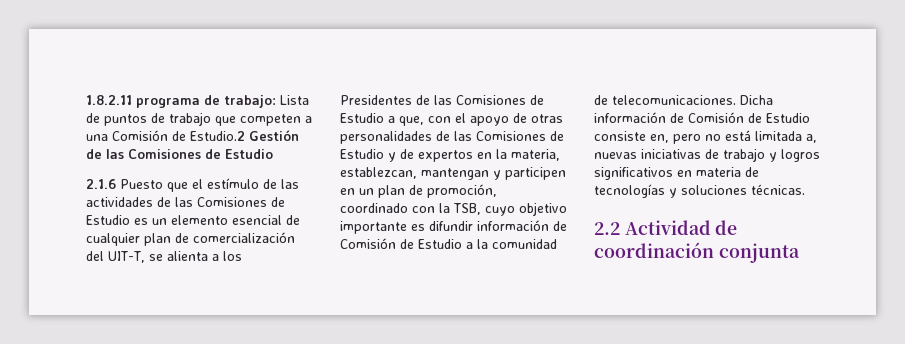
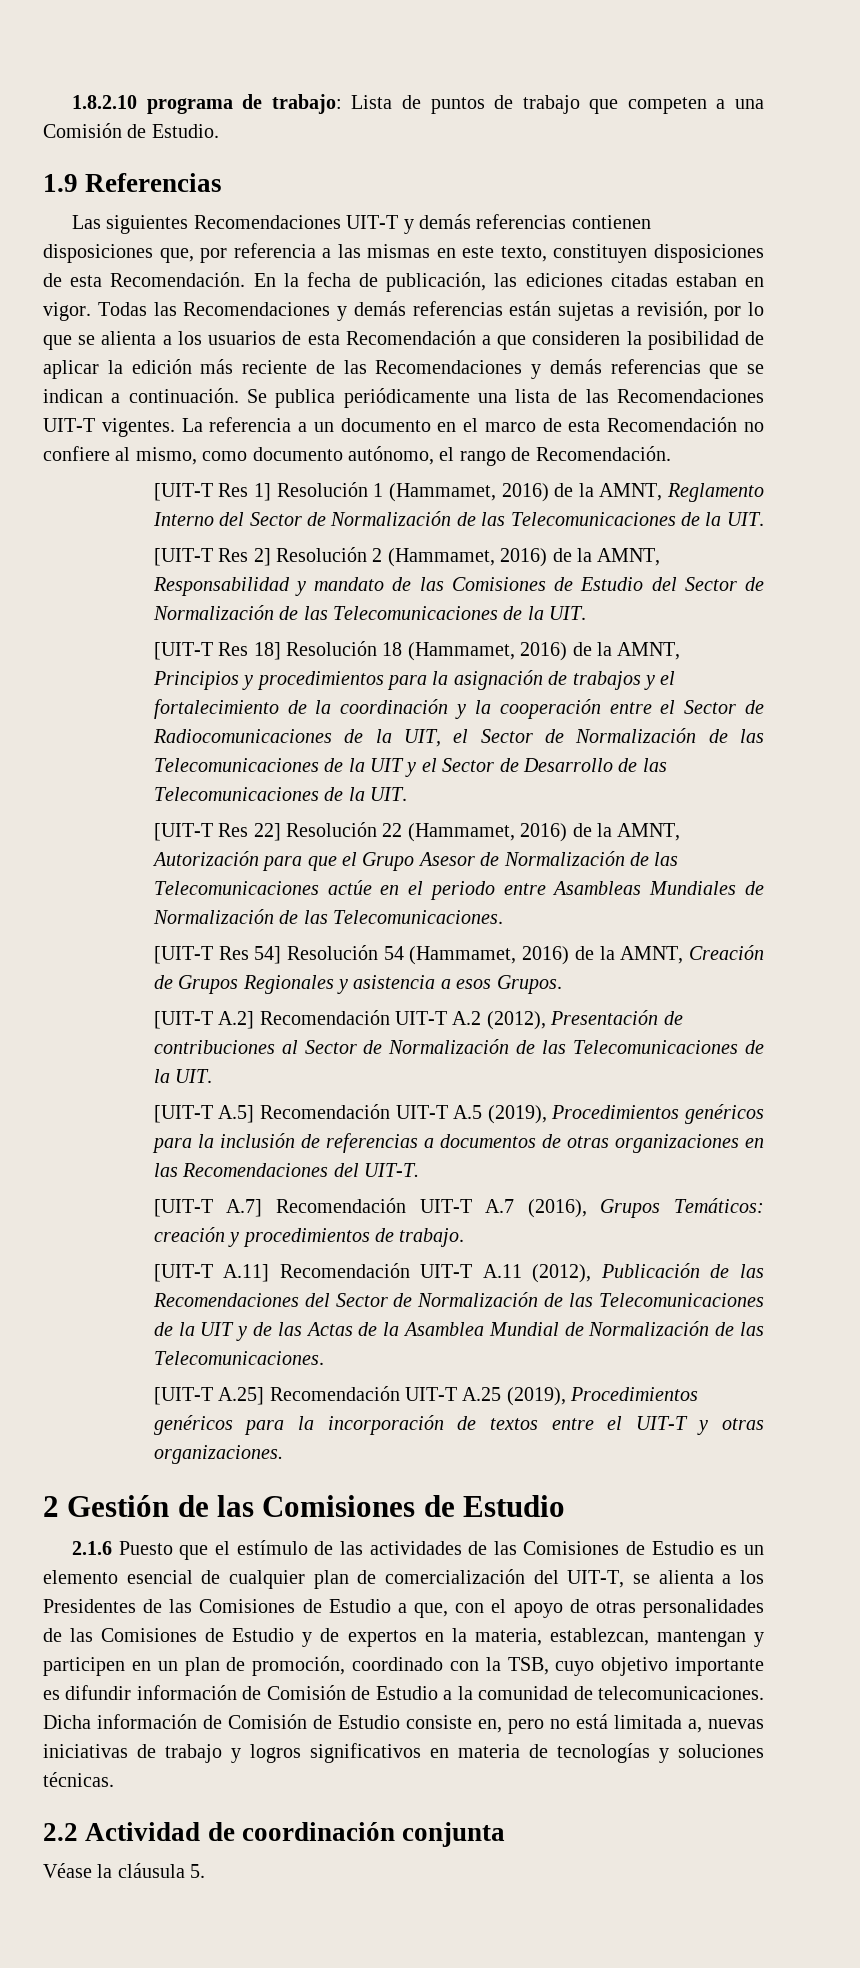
[86,95,132,105] 1.8.2.11 -> [71,95,137,109] 1.8.2.10
[190,131,245,141] Estudio.2 -> [151,124,219,138] [43,173,223,192] [71,214,651,234] [43,243,765,263] [43,272,764,292] [43,301,764,321] [43,330,764,350] [43,359,764,379] [43,388,764,408] [43,417,764,437] [43,446,671,466] [153,482,764,502] [152,511,764,526] [153,547,661,567] [152,577,765,596] [152,605,587,620] [153,641,681,661] [152,670,676,690] [153,699,764,719] [152,728,765,747] [153,758,667,777] [153,787,407,801] [153,822,681,842] [151,851,679,871] [153,880,765,900] [152,909,503,924] [153,945,765,965] [153,975,562,994] [153,1010,683,1030] [153,1039,764,1054] [153,1069,213,1083] [153,1104,764,1124] [151,1133,764,1153] [153,1163,419,1177] [153,1198,764,1218] [153,1227,465,1247] [153,1263,764,1283] [152,1292,764,1307] [153,1321,764,1341] [153,1351,324,1365] [153,1386,699,1406] [153,1415,764,1435] [153,1445,283,1464] [43,1496,59,1517] Estudio. // 1.9 Referencias // Las siguientes Recomendaciones UIT-T y demás referencias contienen disposiciones que, por referencia a las mismas en este texto, constituyen disposiciones de esta Recomendación. En la fecha de publicación, las ediciones citadas estaban en vigor. Todas las Recomendaciones y demás referencias están sujetas a revisión, por lo que se alienta a los usuarios de esta Recomendación a que consideren la posibilidad de aplicar la edición más reciente de las Recomendaciones y demás referencias que se indican a continuación. Se publica periódicamente una lista de las Recomendaciones UIT-T vigentes. La referencia a un documento en el marco de esta Recomendación no confiere al mismo, como documento autónomo, el rango de Recomendación. // [UIT-T Res 1] Resolución 1 (Hammamet, 2016) de la AMNT, Reglamento Interno del Sector de Normalización de las Telecomunicaciones de la UIT. // [UIT-T Res 2] Resolución 2 (Hammamet, 2016) de la AMNT, Responsabilidad y mandato de las Comisiones de Estudio del Sector de Normalización de las Telecomunicaciones de la UIT. // [UIT-T Res 18] Resolución 18 (Hammamet, 2016) de la AMNT, Principios y procedimientos para la asignación de trabajos y el fortalecimiento de la coordinación y la cooperación entre el Sector de Radiocomunicaciones de la UIT, el Sector de Normalización de las Telecomunicaciones de la UIT y el Sector de Desarrollo de las Telecomunicaciones de la UIT. // [UIT-T Res 22] Resolución 22 (Hammamet, 2016) de la AMNT, Autorización para que el Grupo Asesor de Normalización de las Telecomunicaciones actúe en el periodo entre Asambleas Mundiales de Normalización de las Telecomunicaciones. // [UIT-T Res 54] Resolución 54 (Hammamet, 2016) de la AMNT, Creación de Grupos Regionales y asistencia a esos Grupos. // [UIT-T A.2] Recomendación UIT-T A.2 (2012), Presentación de contribuciones al Sector de Normalización de las Telecomunicaciones de la UIT. // [UIT-T A.5] Recomendación UIT-T A.5 (2019), Procedimientos genéricos para la inclusión de referencias a documentos de otras organizaciones en las Recomendaciones del UIT-T. // [UIT-T A.7] Recomendación UIT-T A.7 (2016), Grupos Temáticos: creación y procedimientos de trabajo. // [UIT-T A.11] Recomendación UIT-T A.11 (2012), Publicación de las Recomendaciones del Sector de Normalización de las Telecomunicaciones de la UIT y de las Actas de la Asamblea Mundial de Normalización de las Telecomunicaciones. // [UIT-T A.25] Recomendación UIT-T A.25 (2019), Procedimientos genéricos para la incorporación de textos entre el UIT-T y otras organizaciones. // 2
(800, 253) none -> [43,1863,206,1878] // Véase la cláusula 5.

